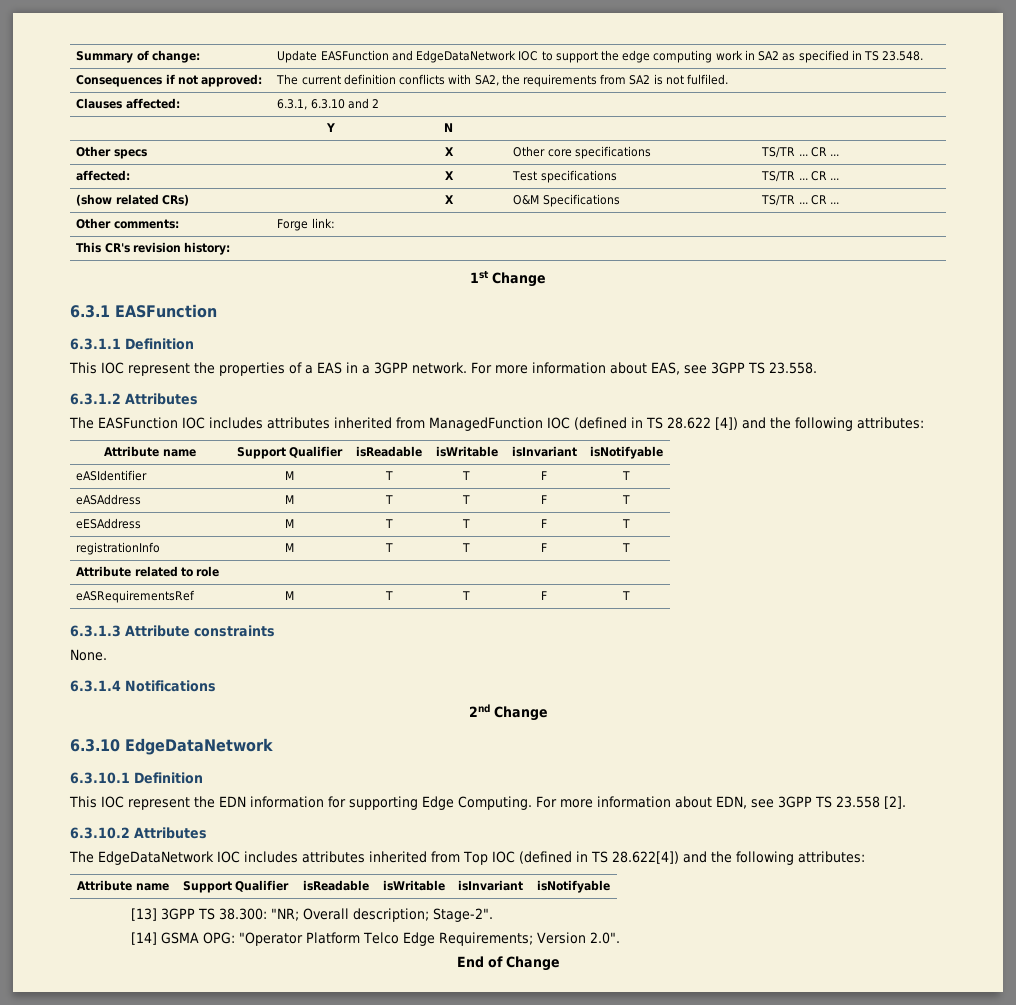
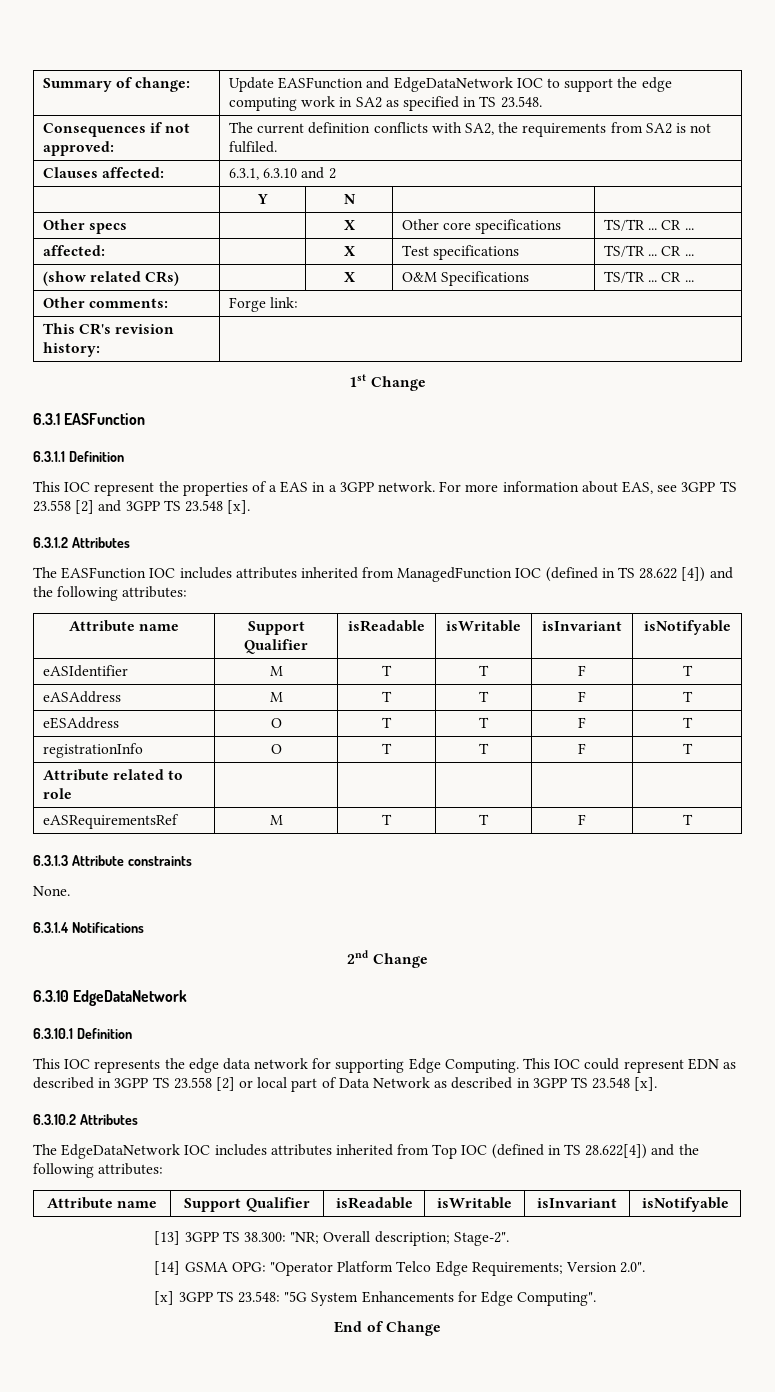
[769,362,817,374] 23.558. -> [33,500,251,514] 23.558 [2] and 3GPP TS 23.548 [x].
[285,519,294,528] M -> [270,718,282,728] O
[285,543,294,552] M -> [270,744,282,754] O
[128,796,906,810] represent the EDN information for supporting Edge Computing. For more information about EDN, see 3GPP TS 23.558 [2]. -> [94,1058,736,1073] [33,1077,658,1092] represents the edge data network for supporting Edge Computing. This IOC could represent EDN as described in 3GPP TS 23.558 [2] or local part of Data Network as described in 3GPP TS 23.548 [x].
(620, 938) none -> [154,1291,597,1306] // [x] 3GPP TS 23.548: "5G System Enhancements for Edge Computing".

